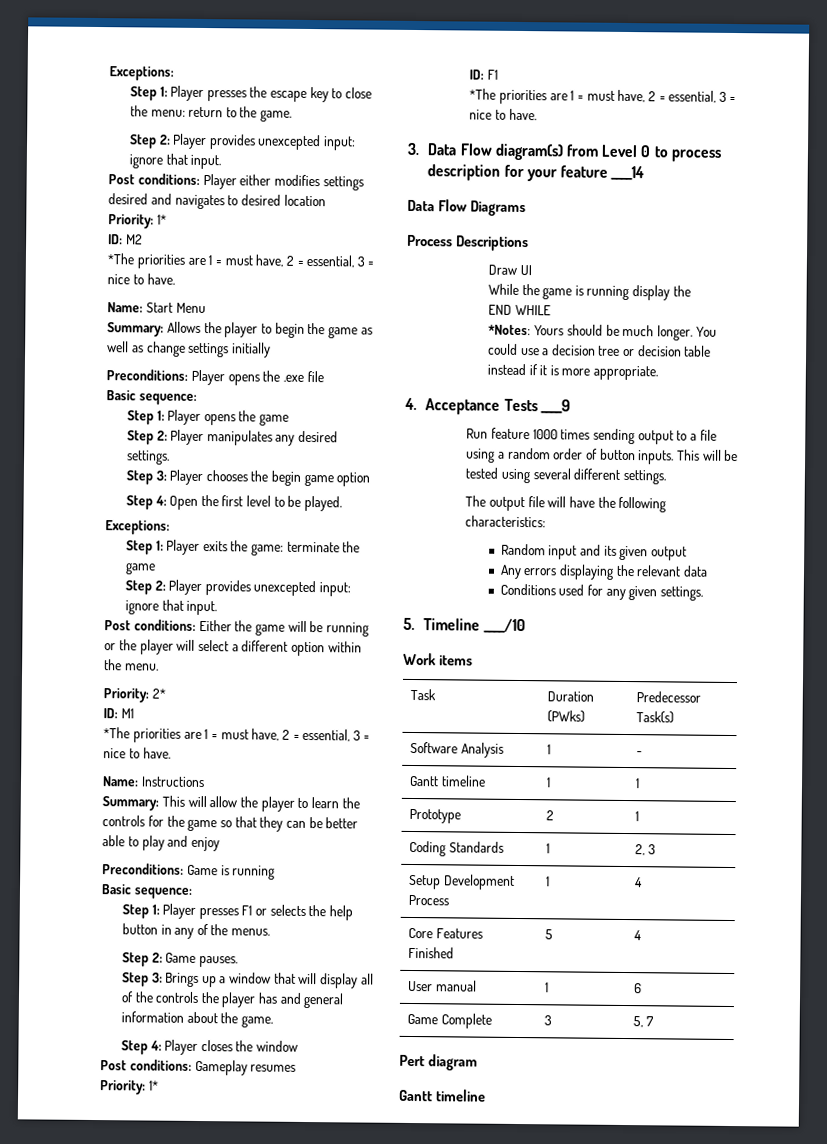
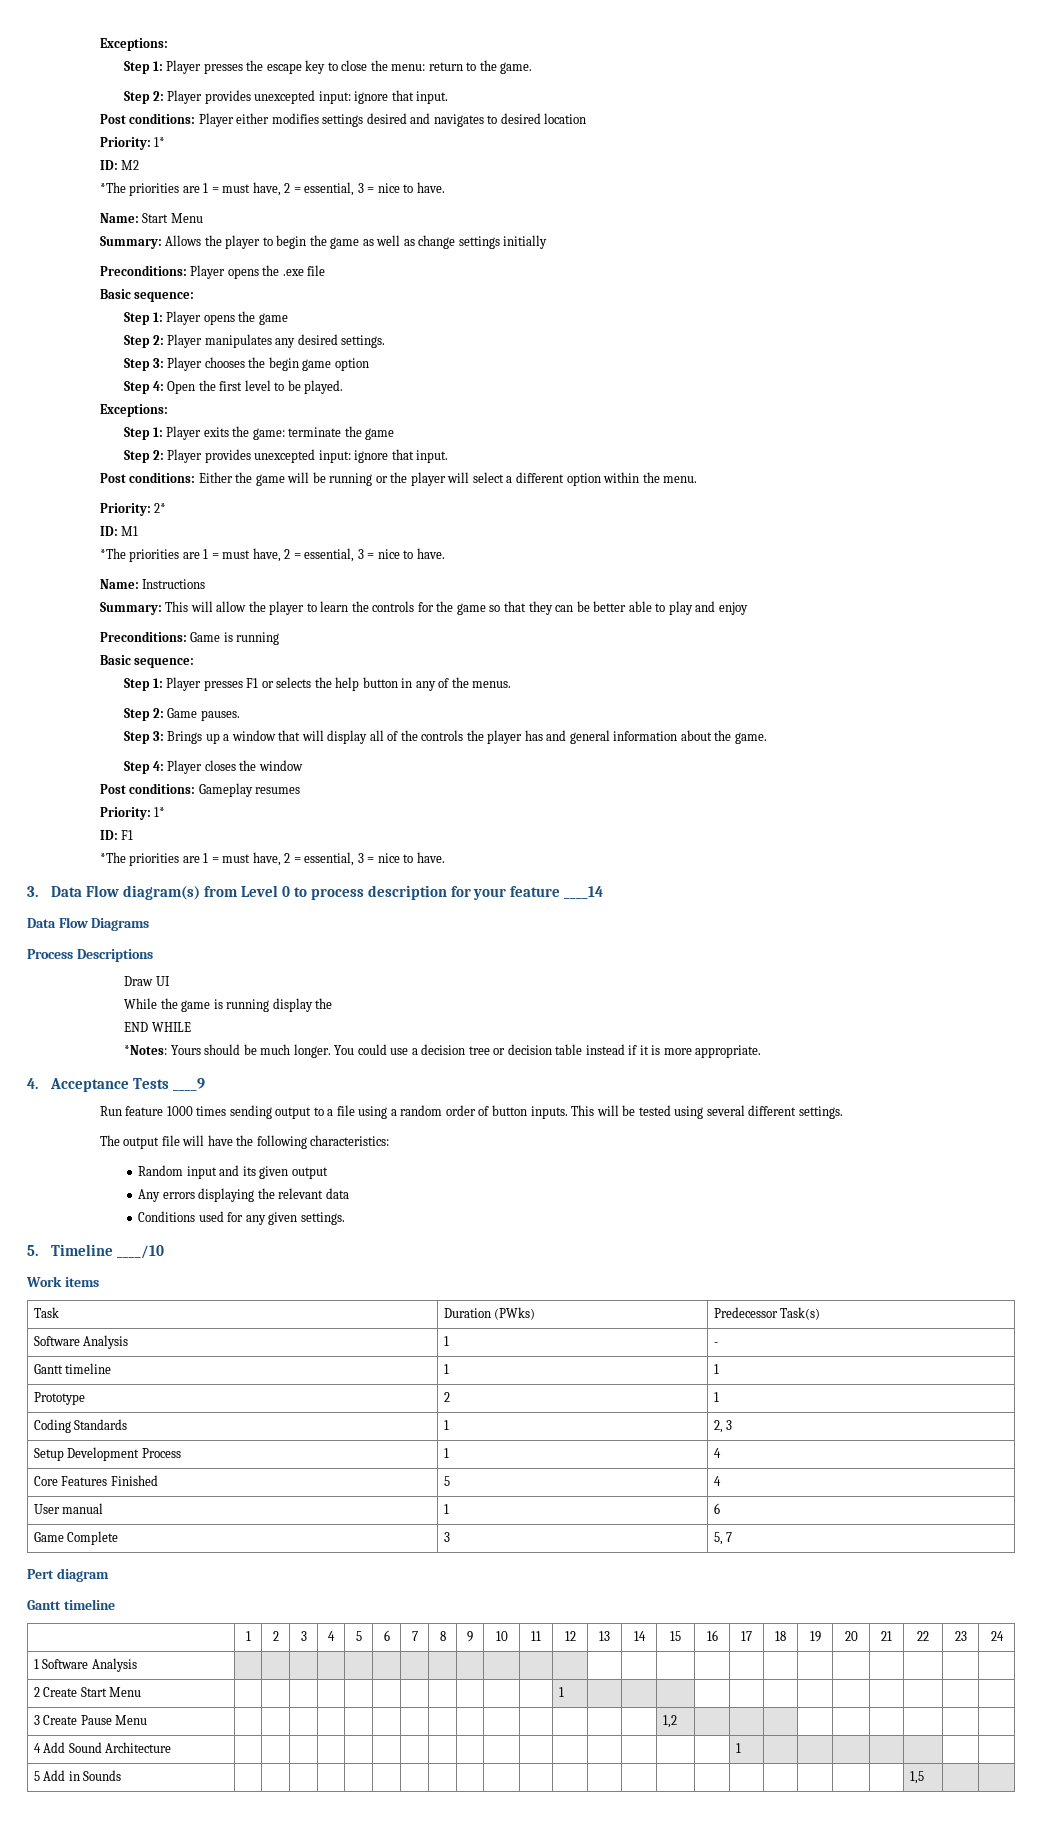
(486, 1095) none -> [245,1631,251,1641] [272,1631,279,1641] [300,1631,307,1641] [328,1631,335,1641] [355,1631,362,1641] [383,1630,390,1641] [411,1631,418,1641] [439,1631,446,1641] [467,1631,473,1642] [495,1631,508,1641] [531,1631,541,1641] [564,1631,576,1641] [598,1631,610,1641] [633,1631,646,1641] [669,1631,681,1641] [706,1630,718,1641] [740,1631,752,1641] [774,1631,786,1641] [809,1631,821,1642] [844,1631,858,1641] [880,1631,892,1641] [916,1631,929,1641] [954,1631,967,1641] [990,1631,1004,1641] [33,1658,137,1672] [33,1687,142,1697] [558,1687,564,1697] [33,1715,148,1725] [662,1715,677,1728] [33,1742,172,1753] [735,1743,741,1753] [33,1770,122,1781] [909,1771,924,1784] // | 1 | 2 | 3 | 4 | 5 | 6 | 7 | 8 | 9 | 10 | 11 | 12 | 13 | 14 | 15 | 16 | 17 | 18 | 19 | 20 | 21 | 22 | 23 | 24 // 1 Software Analysis | | | | | | | | | | | | | | | | | | | | | | | | // 2 Create Start Menu | | | | | | | | | | | | 1 | | | | | | | | | | | | // 3 Create Pause Menu | | | | | | | | | | | | | | | 1,2 | | | | | | | | | // 4 Add Sound Architecture | | | | | | | | | | | | | | | | | 1 | | | | | | | // 5 Add in Sounds | | | | | | | | | | | | | | | | | | | | | | 1,5 | |

